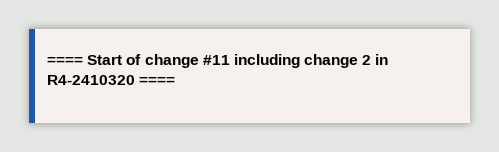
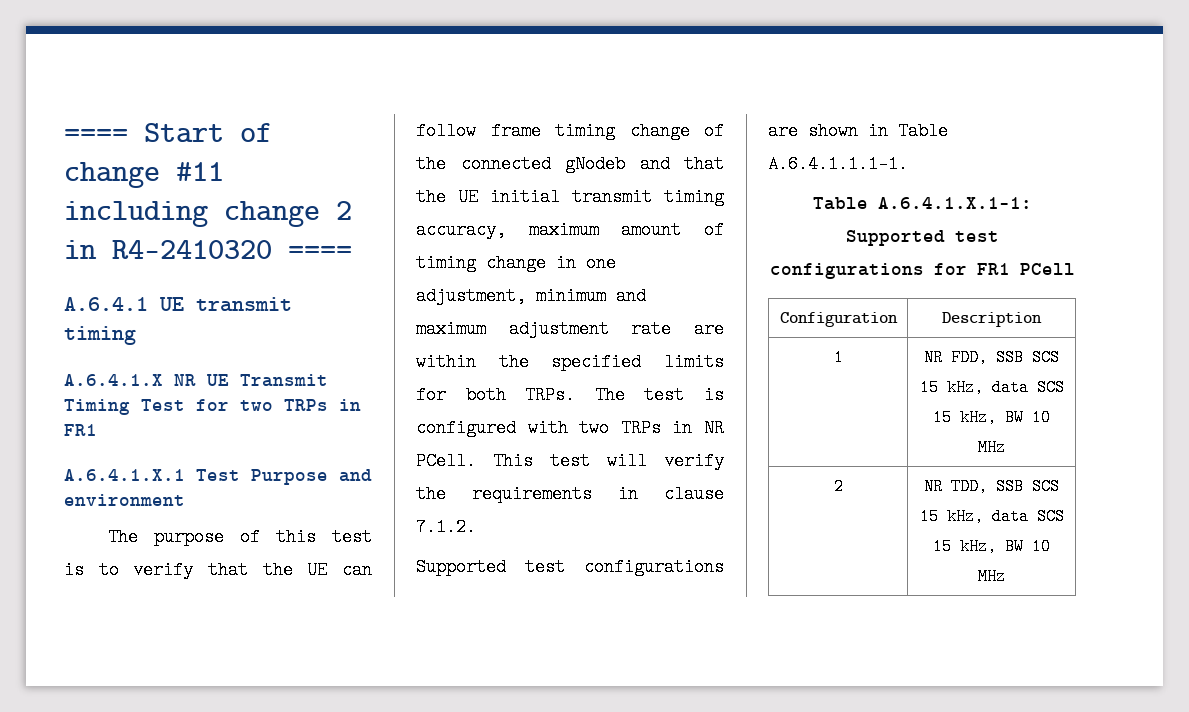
(176, 81) none -> [64,297,292,312] [64,326,136,345] [64,374,328,387] [64,399,361,415] [64,424,97,436] [64,469,372,485] [64,494,185,506] [107,528,372,546] [64,561,372,579] [416,122,724,140] [416,155,724,173] [416,188,724,206] [416,221,724,239] [416,254,616,272] [416,287,646,305] [416,320,724,338] [416,353,724,371] [416,386,724,404] [416,419,724,437] [416,452,724,470] [416,485,724,503] [416,518,476,536] [416,558,724,576] [768,122,948,140] [768,155,908,173] [812,197,1032,210] [845,230,999,246] [769,263,1075,279] [779,312,898,327] [942,312,1042,327] [833,349,844,366] [924,349,1060,366] [919,379,1065,396] [933,409,1051,426] [978,439,1006,456] [833,478,844,495] [924,478,1060,495] [919,508,1065,525] [933,538,1051,555] [978,568,1006,585] // A.6.4.1 UE transmit timing // A.6.4.1.X NR UE Transmit Timing Test for two TRPs in FR1 // A.6.4.1.X.1 Test Purpose and environment // The purpose of this test is to verify that the UE can follow frame timing change of the connected gNodeb and that the UE initial transmit timing accuracy, maximum amount of timing change in one adjustment, minimum and maximum adjustment rate are within the specified limits for both TRPs. The test is configured with two TRPs in NR PCell. This test will verify the requirements in clause 7.1.2. // Supported test configurations are shown in Table A.6.4.1.1.1-1. // Table A.6.4.1.X.1-1: Supported test configurations for FR1 PCell // Configuration | Description // 1 | NR FDD, SSB SCS 15 kHz, data SCS 15 kHz, BW 10 MHz // 2 | NR TDD, SSB SCS 15 kHz, data SCS 15 kHz, BW 10 MHz

